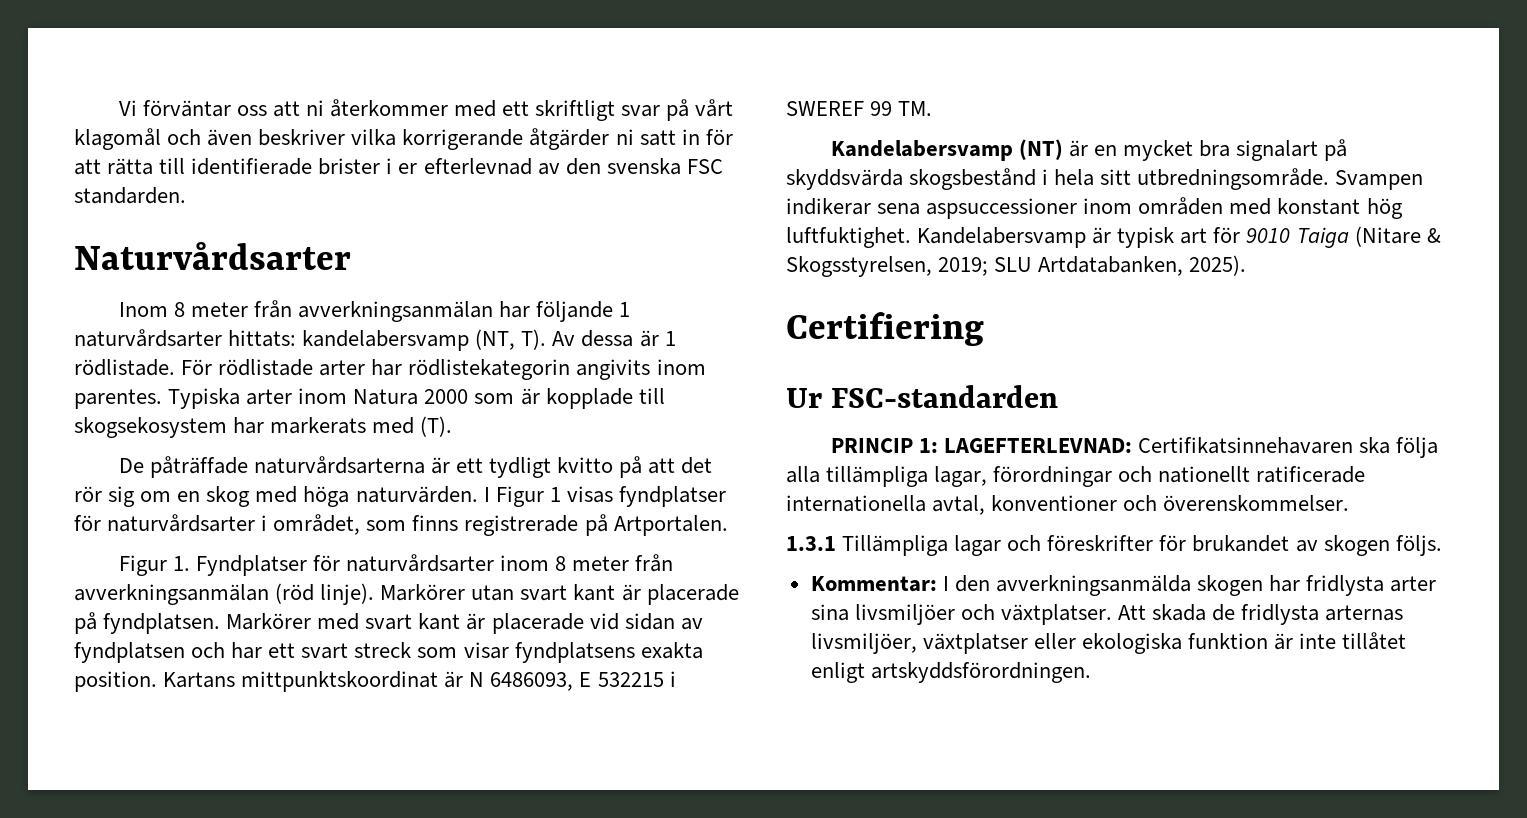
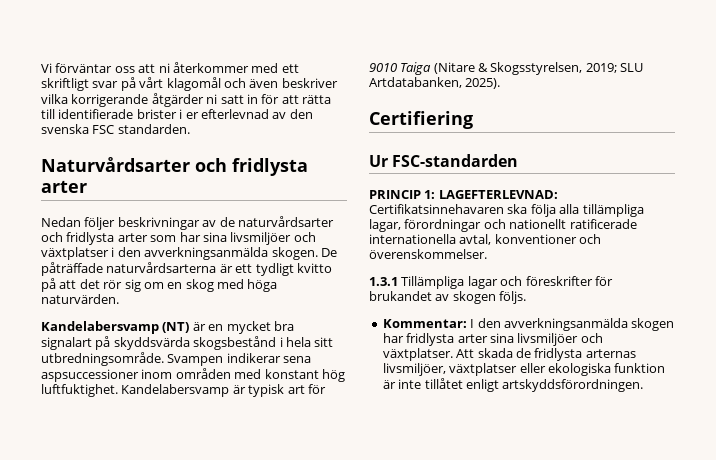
[118,300,631,322] [74,329,676,351] [74,359,706,380] [74,388,665,409] [74,416,453,438] // Inom 8 meter från avverkningsanmälan har följande 1 naturvårdsarter hittats: kandelabersvamp (NT, T). Av dessa är 1 rödlistade. För rödlistade arter har rödlistekategorin angivits inom parentes. Typiska arter inom Natura 2000 som är kopplade till skogsekosystem har markerats med (T). // -> [195,158,308,176] [41,180,87,193] [41,216,334,230] [41,232,316,245] [41,247,318,260] och fridlysta arter // Nedan följer beskrivningar av de naturvårdsarter och fridlysta arter som har sina livsmiljöer och växtplatser i den avverkningsanmälda skogen.
[483,486,726,507] [74,514,728,536] [118,554,674,576] [74,583,739,605] [74,612,703,634] [74,642,703,663] [74,671,676,692] [786,101,933,116] I Figur 1 visas fyndplatser för naturvårdsarter i området, som finns registrerade på Artportalen. // Figur 1. Fyndplatser för naturvårdsarter inom 8 meter från avverkningsanmälan (röd linje). Markörer utan svart kant är placerade på fyndplatsen. Markörer med svart kant är placerade vid sidan av fyndplatsen och har ett svart streck som visar fyndplatsens exakta position. Kartans mittpunktskoordinat är N 6486093, E 532215 i SWEREF 99 TM. -> (119, 299) none

